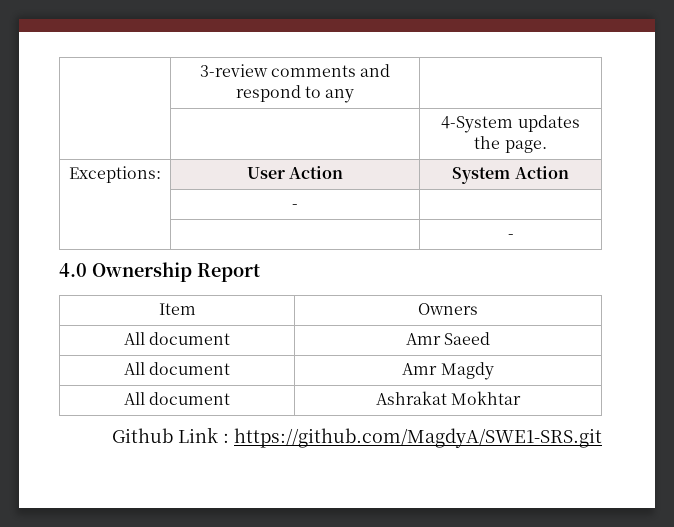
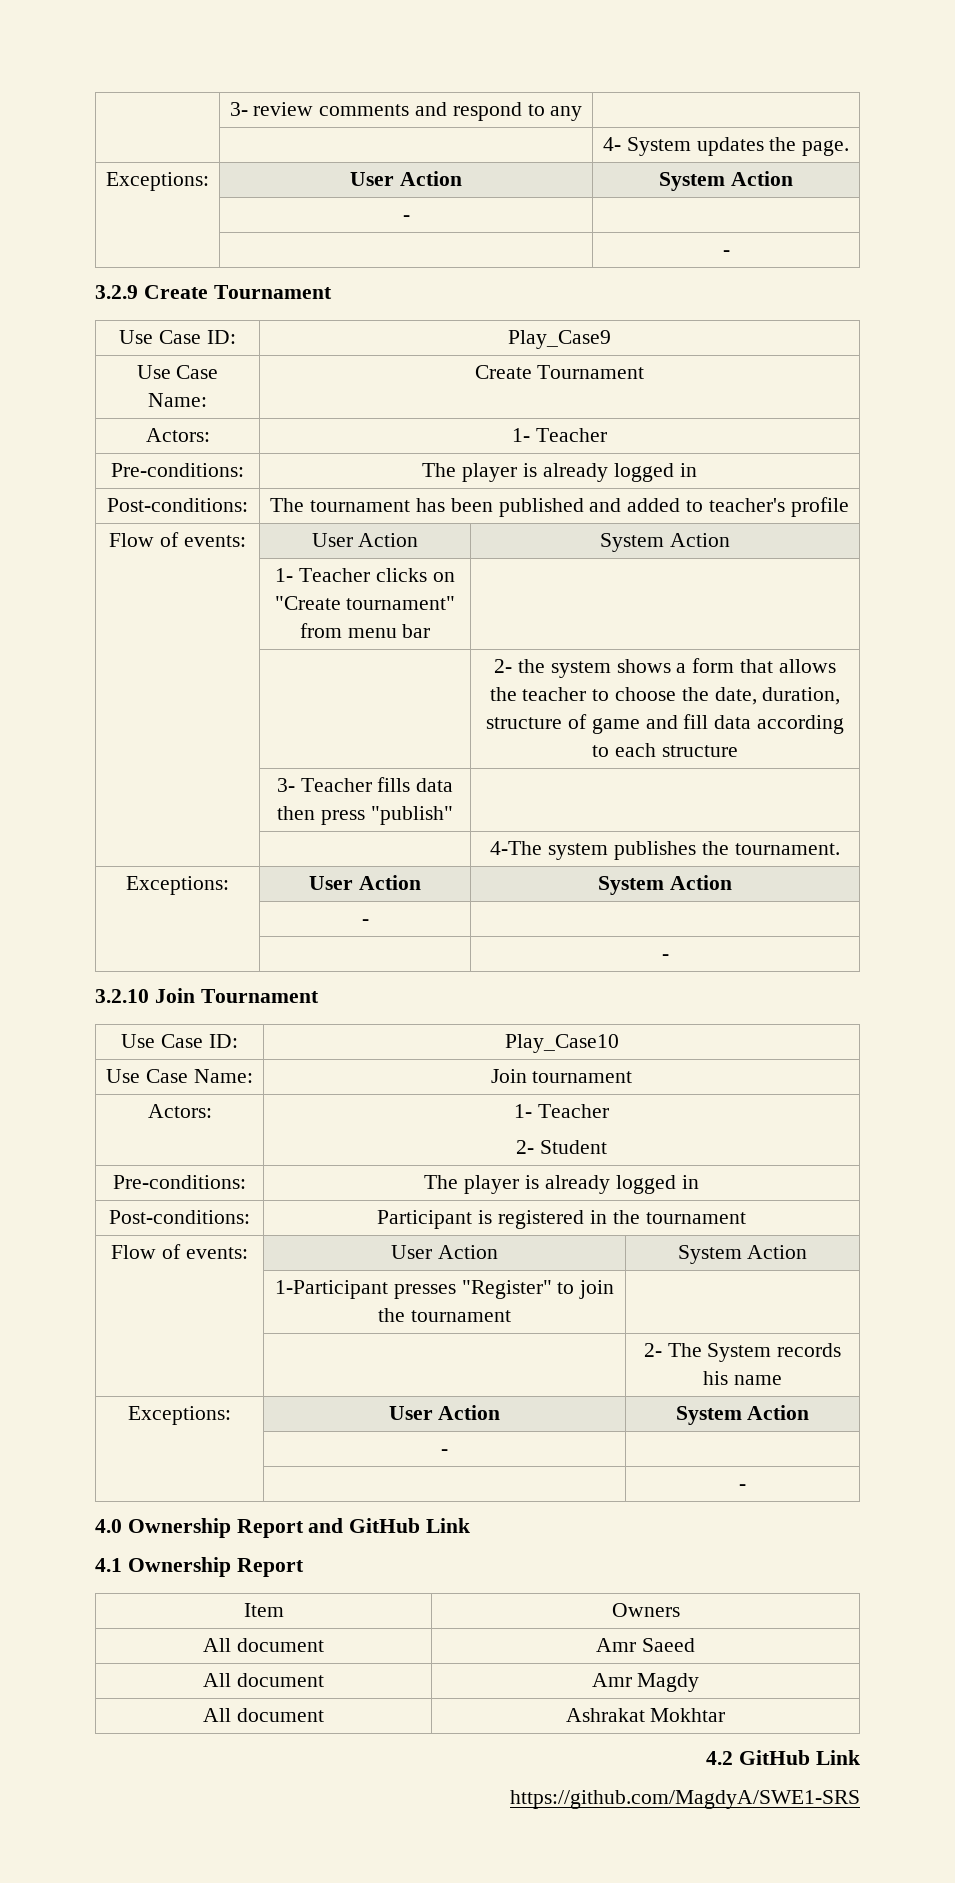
[199,64,268,77] | 3-review -> [229,102,314,116] | 3- review
[441,116,514,133] 4-System -> [602,137,691,156] 4- System
[59,263,87,277] 4.0 -> [95,285,332,299] [119,330,236,344] [508,330,611,349] [136,365,219,379] [148,393,207,407] [474,365,645,379] [145,428,210,442] [512,428,607,442] [111,463,244,477] [422,463,697,482] [107,498,248,512] [270,497,849,517] [109,532,246,547] [311,533,419,547] [600,533,730,552] [275,568,455,582] [274,596,456,610] [299,623,431,638] [494,658,836,678] [489,687,841,705] [486,714,844,734] [592,743,738,757] [276,777,454,792] [277,806,453,825] [490,841,840,860] [126,876,229,895] [309,875,421,890] [598,875,732,895] [361,919,369,925] [661,954,669,960] [95,988,319,1003] [121,1034,238,1048] [504,1034,619,1053] [106,1069,253,1083] [490,1069,633,1083] [147,1104,212,1118] [514,1104,609,1118] [516,1140,607,1154] [113,1175,246,1189] [424,1175,699,1194] [109,1210,250,1224] [377,1210,746,1229] [111,1244,248,1259] [391,1245,498,1259] [677,1245,808,1264] [274,1280,615,1299] [378,1308,511,1322] [643,1343,842,1362] [703,1371,782,1385] [128,1406,231,1425] [388,1405,501,1420] [675,1405,810,1425] [441,1449,448,1455] [739,1484,746,1490] [95,1518,471,1538] [95,1558,122,1572] 3.2.9 Create Tournament // Use Case ID: | Play_Case9 // Use Case Name: | Create Tournament // Actors: | 1- Teacher // Pre-conditions: | The player is already logged in // Post-conditions: | The tournament has been published and added to teacher's profile // Flow of events: | User Action | System Action // | 1- Teacher clicks on "Create tournament" from menu bar | // | | 2- the system shows a form that allows the teacher to choose the date, duration, structure of game and fill data according to each structure // | 3- Teacher fills data then press "publish" | // | | 4-The system publishes the tournament. // Exceptions: | User Action | System Action // | - | // | | - // 3.2.10 Join Tournament // Use Case ID: | Play_Case10 // Use Case Name: | Join tournament // Actors: | 1- Teacher // 2- Student // Pre-conditions: | The player is already logged in // Post-conditions: | Participant is registered in the tournament // Flow of events: | User Action | System Action // | 1-Participant presses "Register" to join the tournament | // | | 2- The System records his name // Exceptions: | User Action | System Action // | - | // | | - // 4.0 Ownership Report and GitHub Link // 4.1
[112,427,602,448] Github Link : https://github.com/MagdyA/SWE1-SRS.git -> [706,1750,860,1765] [510,1790,860,1809] 4.2 GitHub Link // https://github.com/MagdyA/SWE1-SRS

